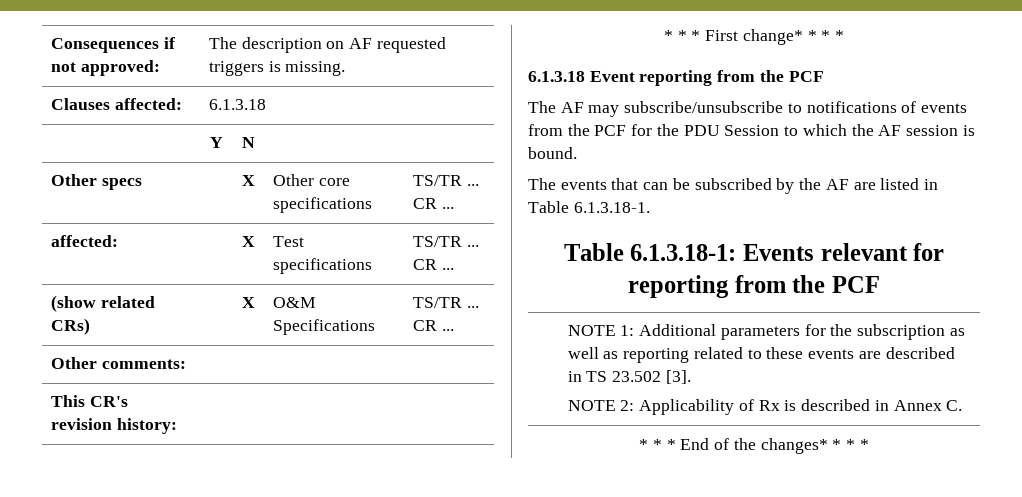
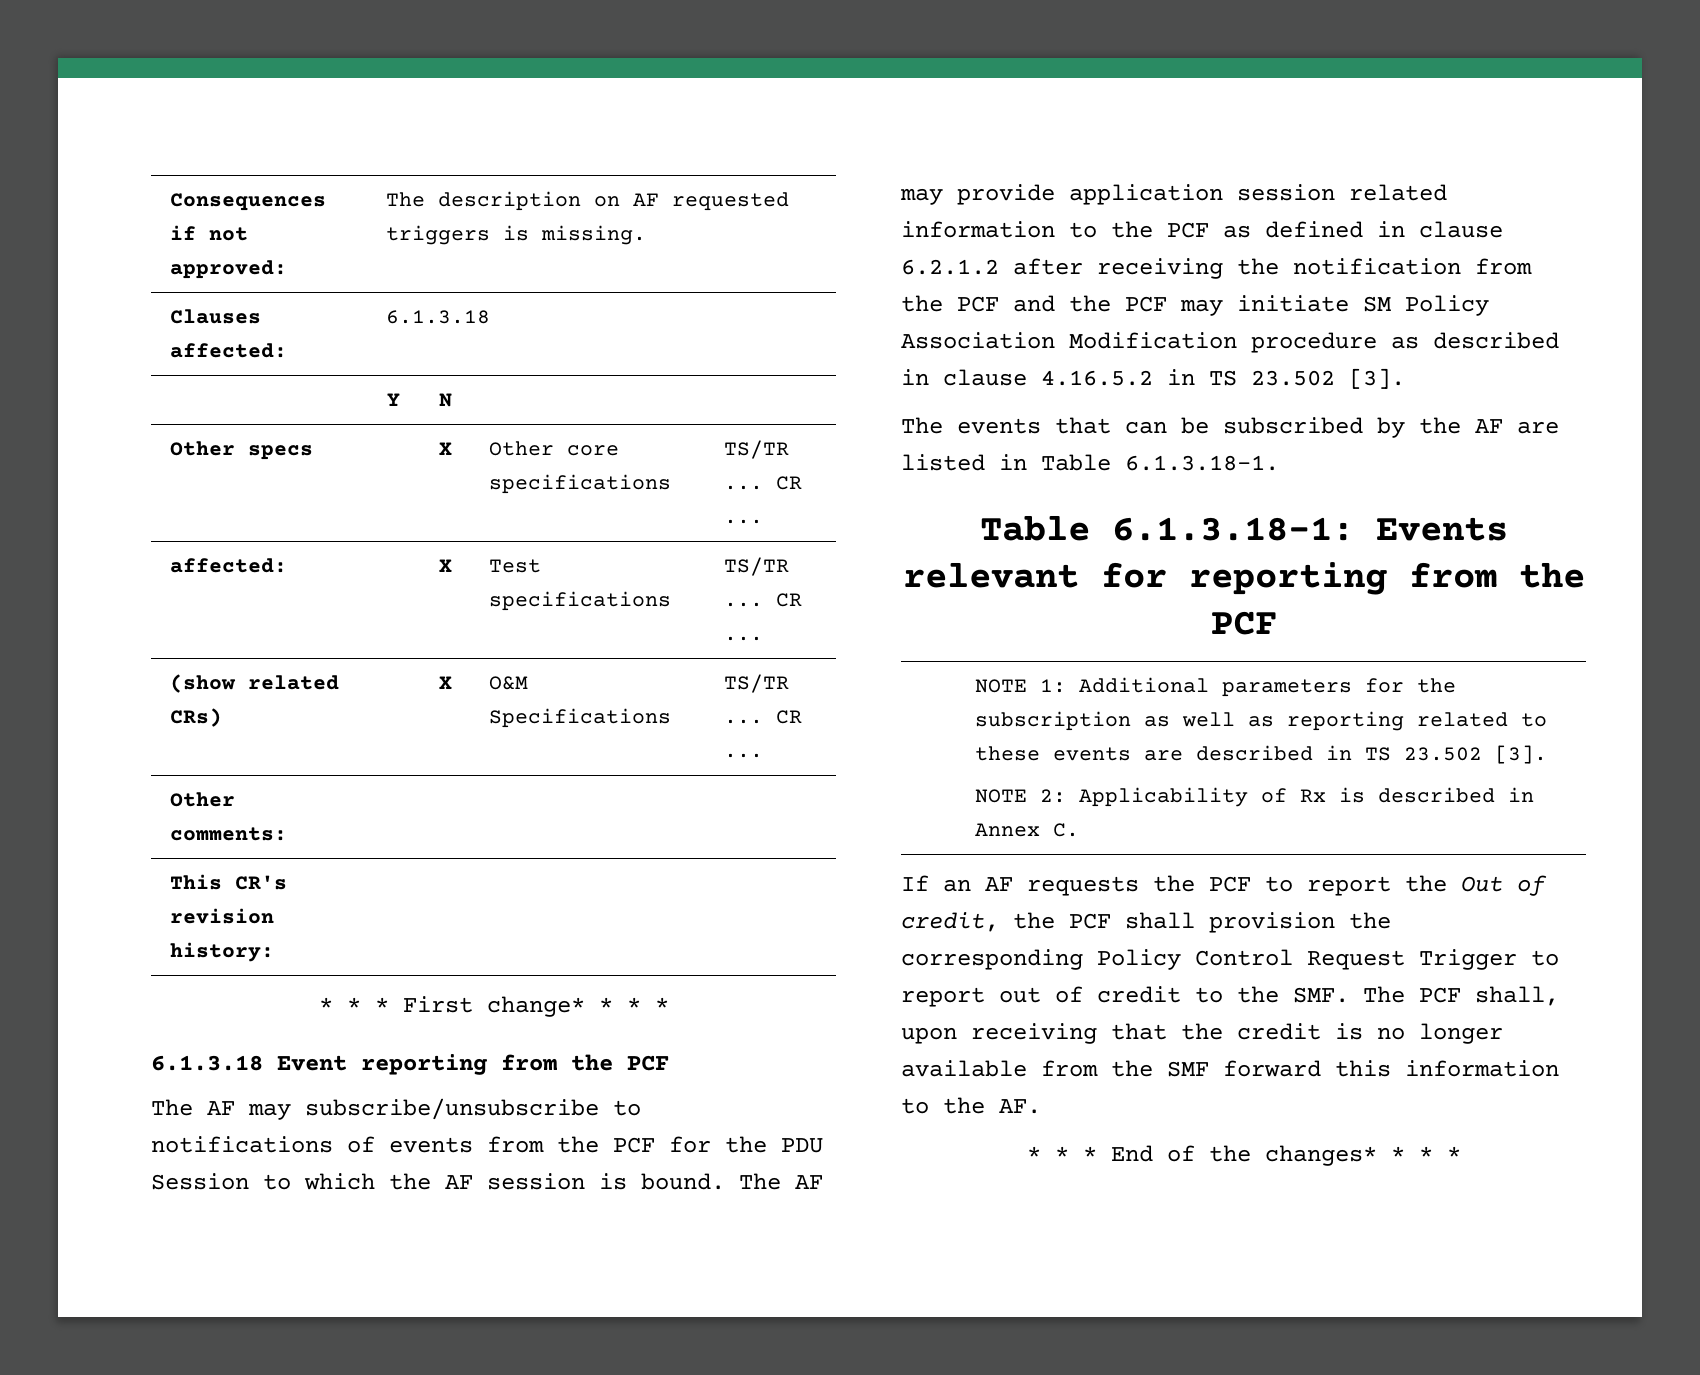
(577, 153) none -> [739,1173,823,1190] [900,184,1447,205] [901,221,1503,238] [901,258,1532,279] [901,295,1489,316] [901,332,1559,353] [901,368,1405,389] The AF may provide application session related information to the PCF as defined in clause 6.2.1.2 after receiving the notification from the PCF and the PCF may initiate SM Policy Association Modification procedure as described in clause 4.16.5.2 in TS 23.502 [3].
(963, 405) none -> [901,875,1547,896] [901,912,1391,933] [901,949,1559,970] [901,986,1559,1007] [901,1023,1503,1044] [901,1060,1559,1077] [901,1097,1041,1114] // If an AF requests the PCF to report the Out of credit, the PCF shall provision the corresponding Policy Control Request Trigger to report out of credit to the SMF. The PCF shall, upon receiving that the credit is no longer available from the SMF forward this information to the AF.

